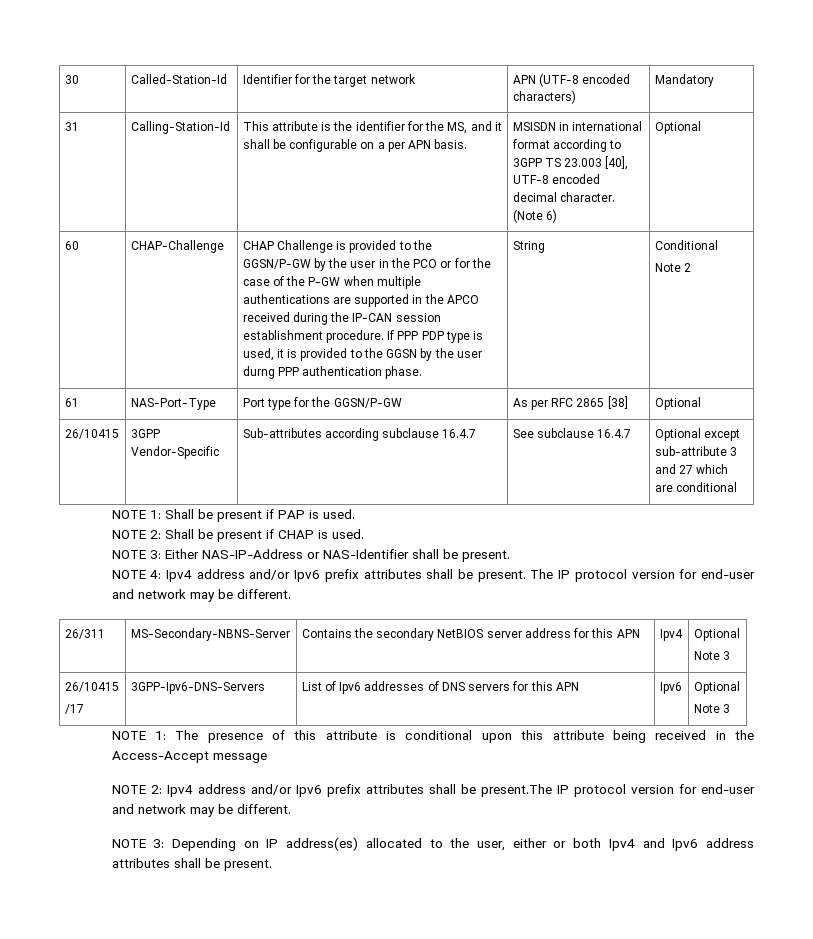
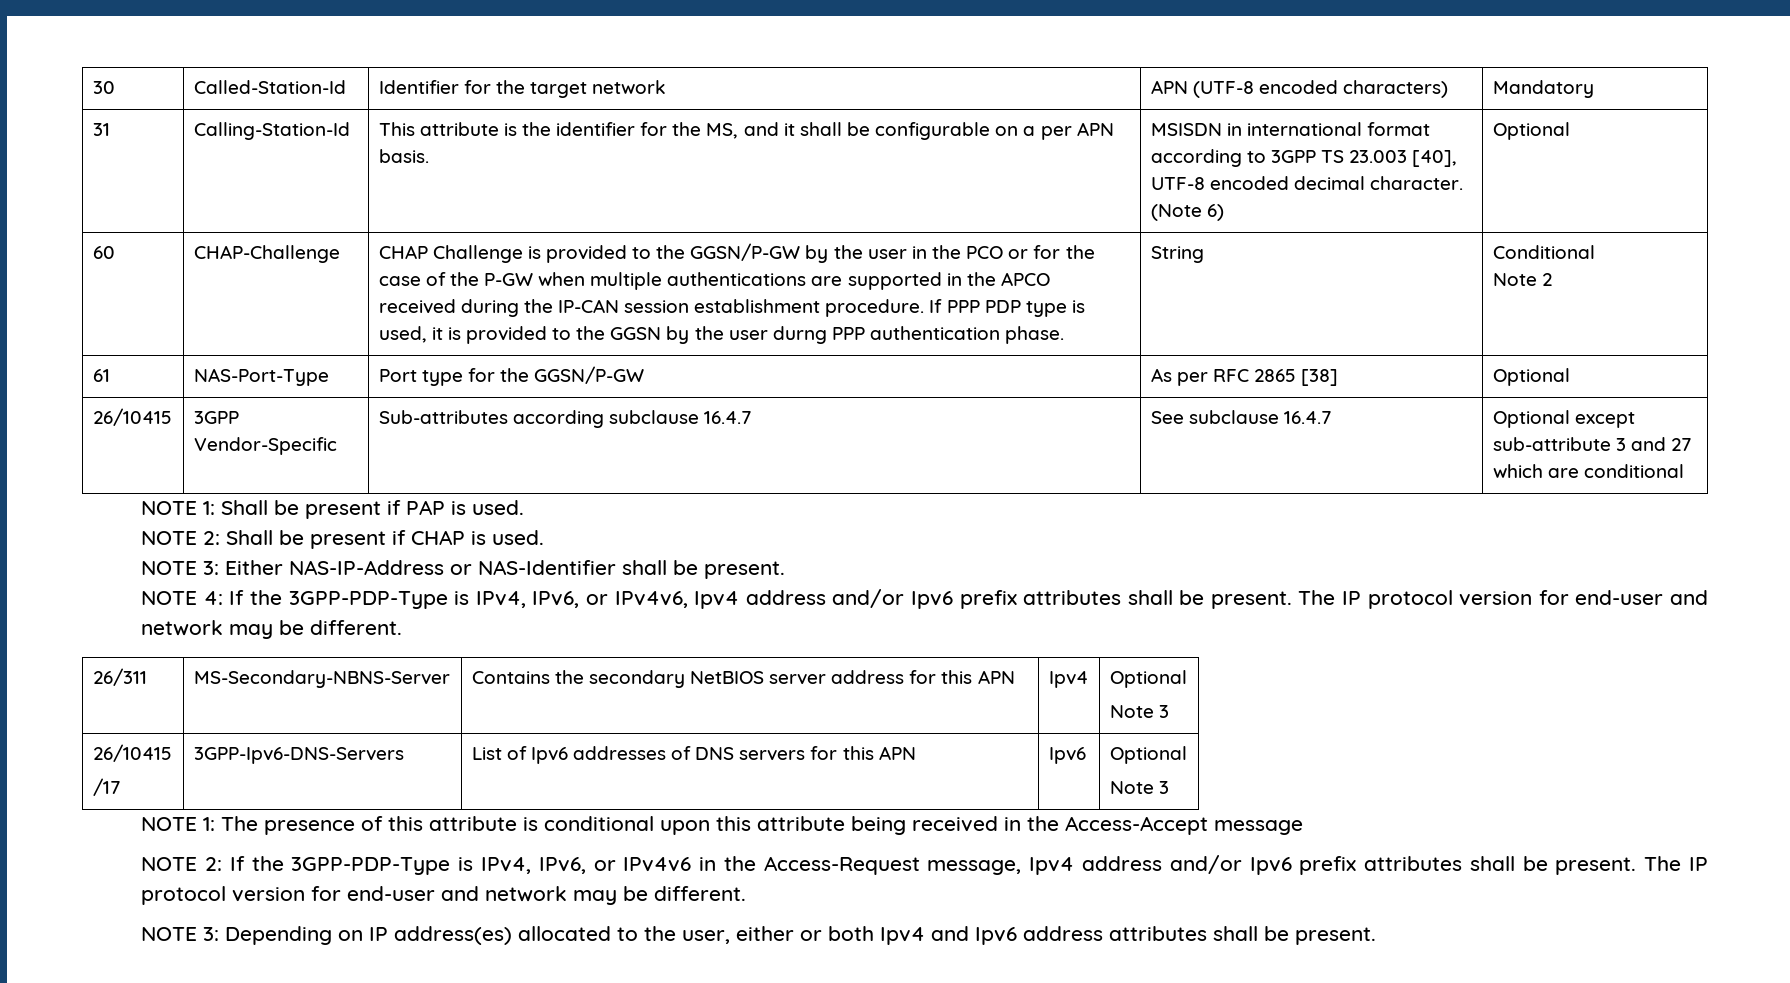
(162, 574) none -> [229,590,688,609] If the 3GPP-PDP-Type is IPv4, IPv6, or IPv4v6,
[166,784,552,797] Ipv4 address and/or Ipv6 prefix attributes shall be present.The -> [229,855,1682,875] If the 3GPP-PDP-Type is IPv4, IPv6, or IPv4v6 in the Access-Request message, Ipv4 address and/or Ipv6 prefix attributes shall be present. The

